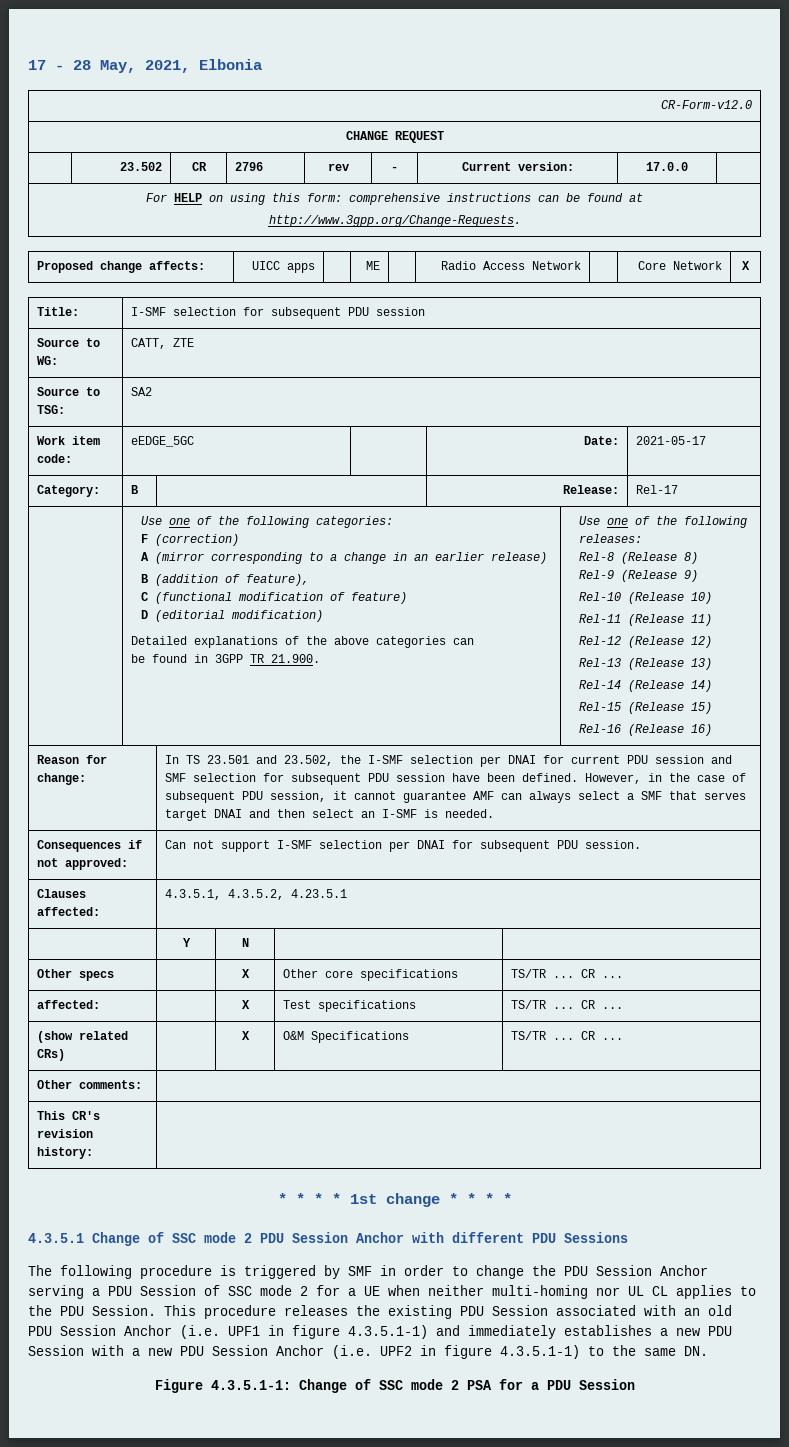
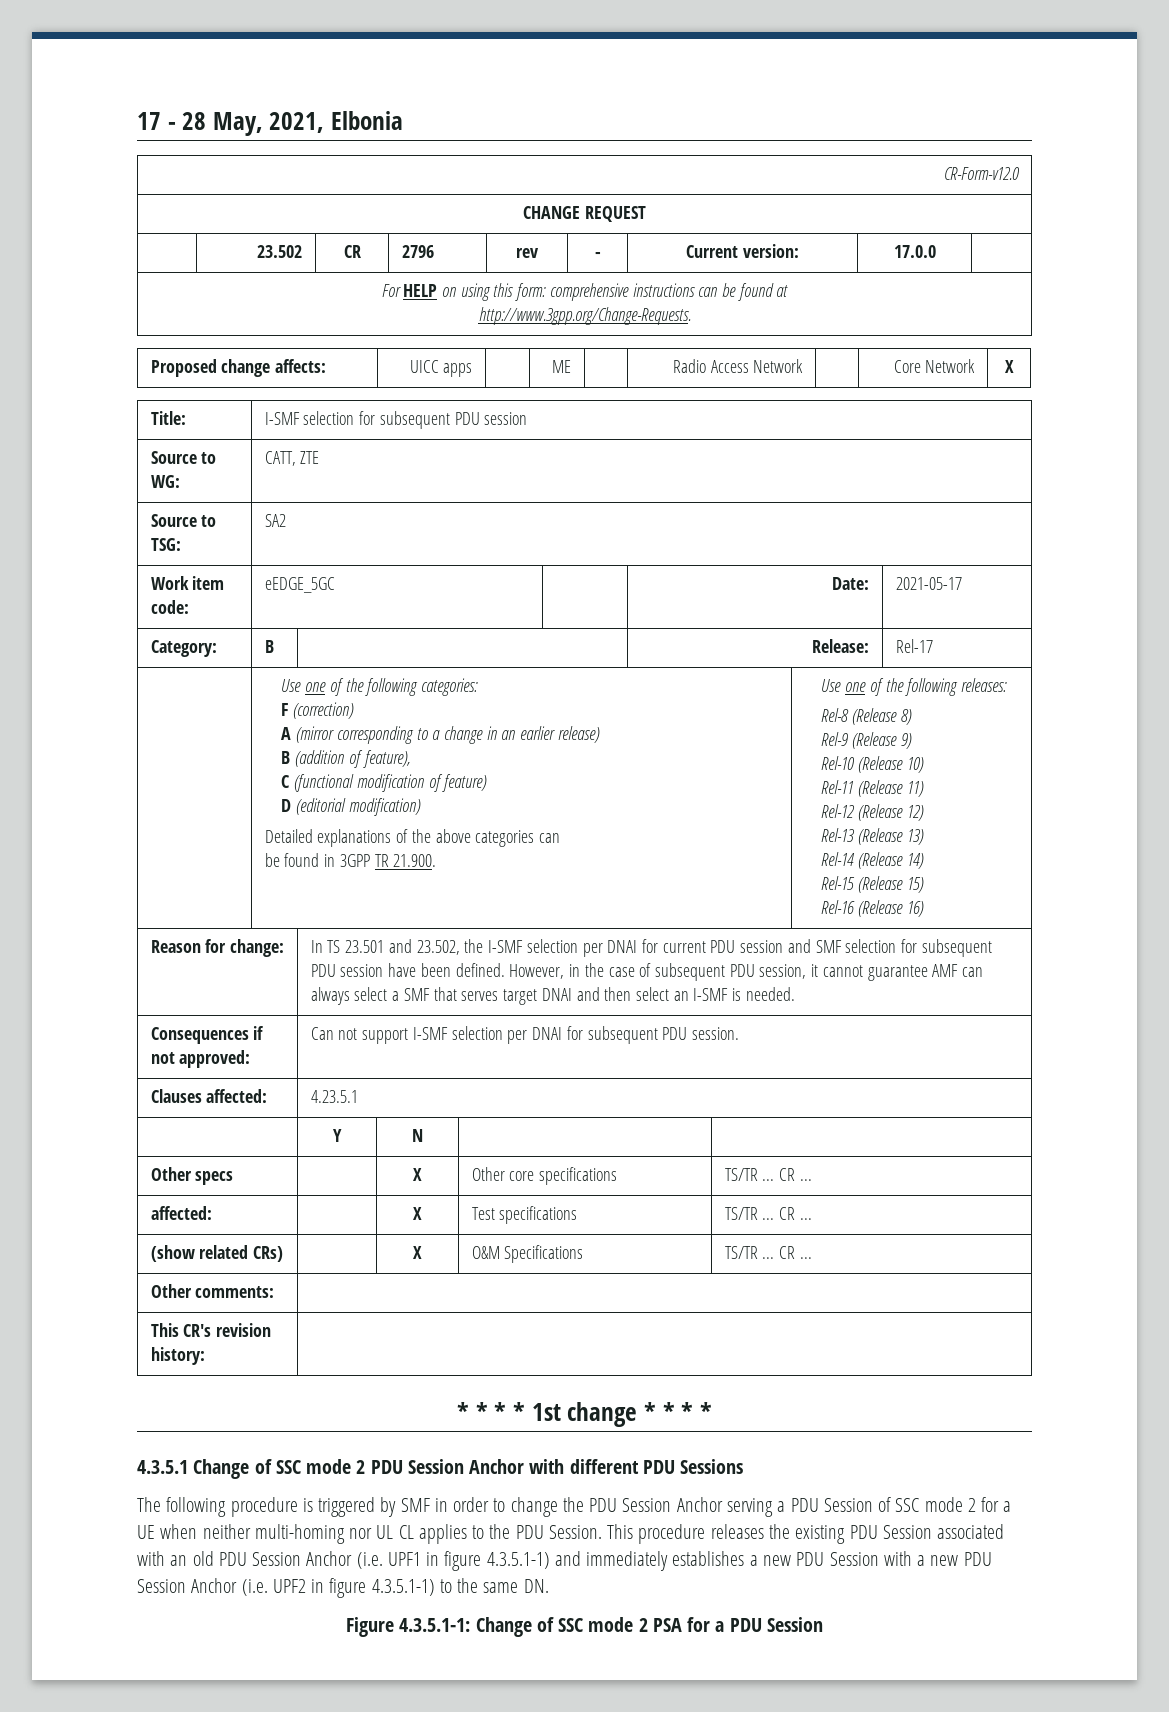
[164,889,284,900] 4.3.5.1, 4.3.5.2, -> (268, 1096) none

